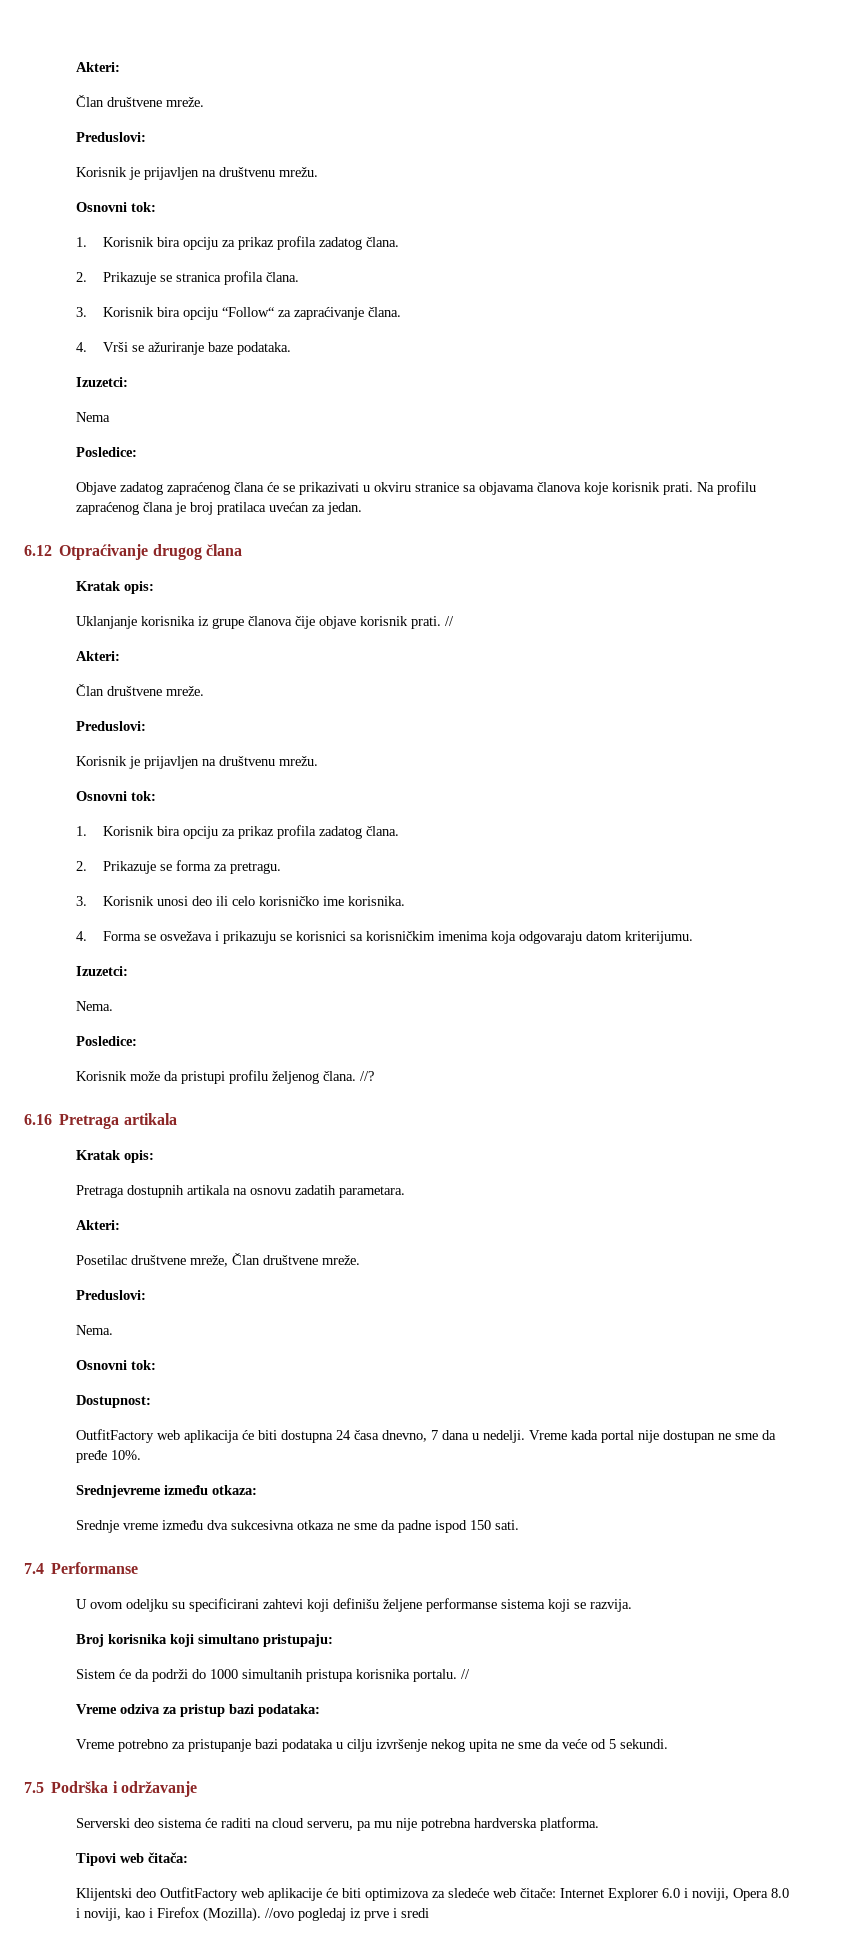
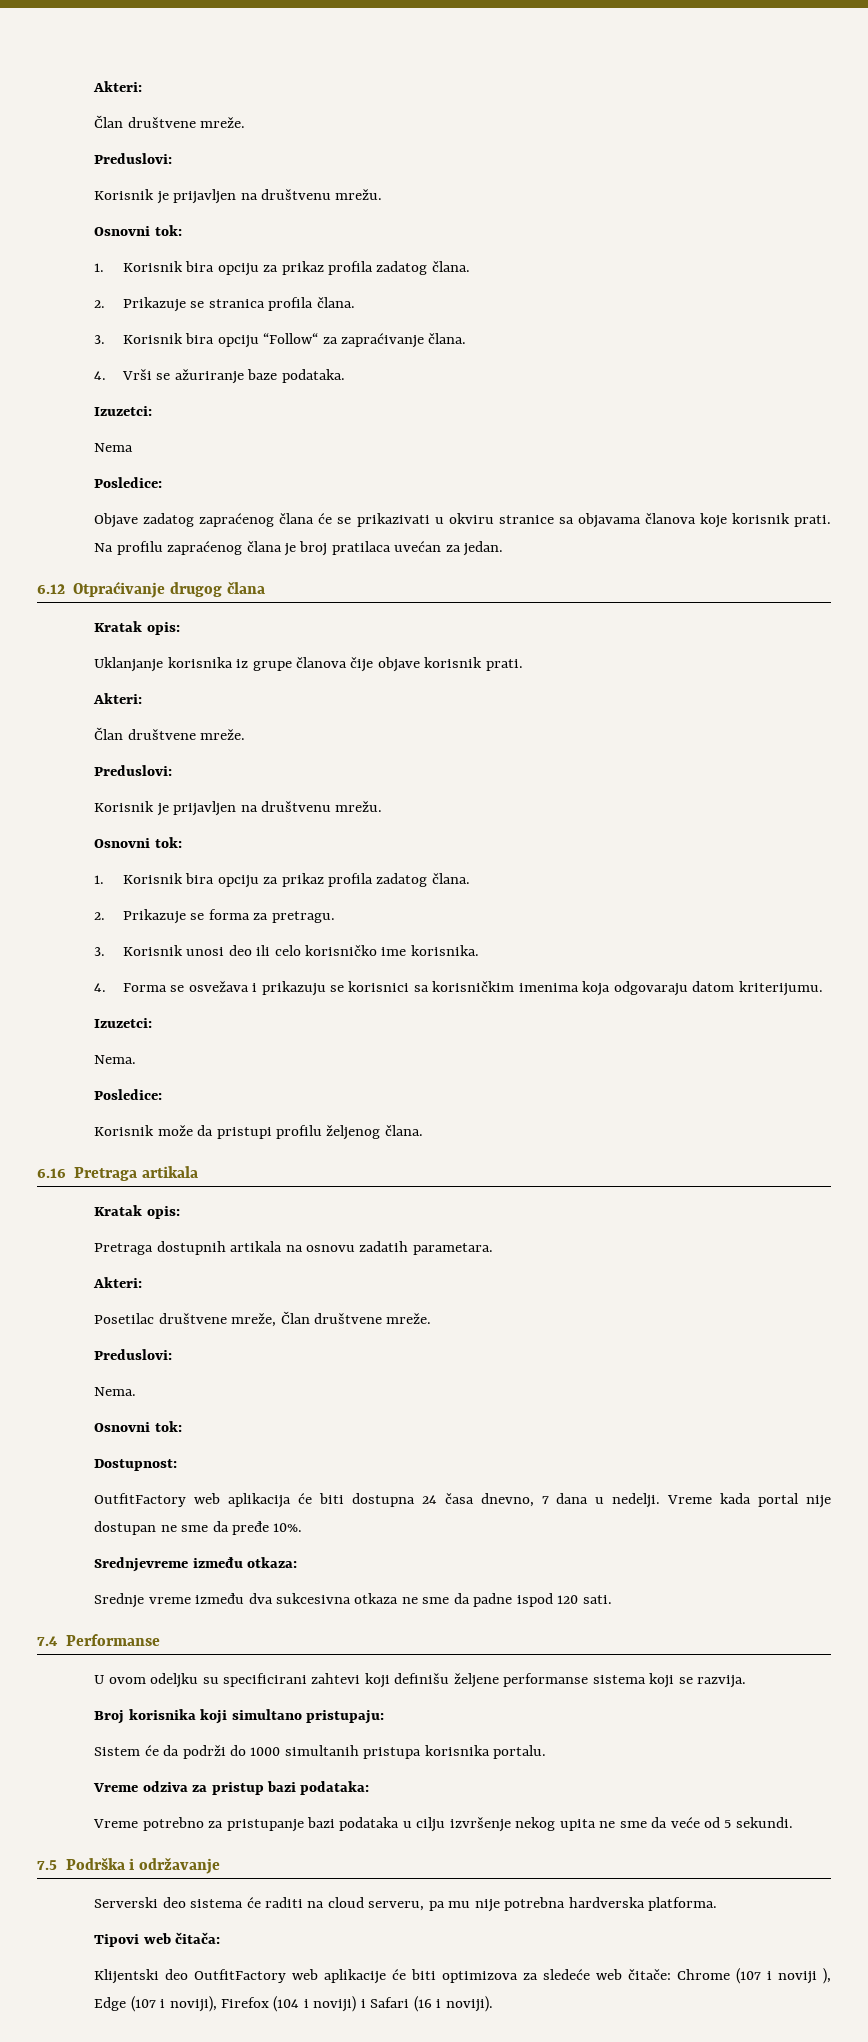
[445,616,455,626] // -> (523, 665) none
[360,1071,375,1081] //? -> (423, 1130) none
[470,1520,492,1530] 150 -> [557,1595,579,1604] 120
[461,1669,471,1679] // -> (547, 1752) none
[560,1888,790,1901] [76,1907,430,1922] Internet Explorer 6.0 i noviji, Opera 8.0 i noviji, kao i Firefox (Mozilla). //ovo pogledaj iz prve i sredi -> [677,1968,832,1984] [94,1996,493,2012] Chrome (107 i noviji ), Edge (107 i noviji), Firefox (104 i noviji) i Safari (16 i noviji).

